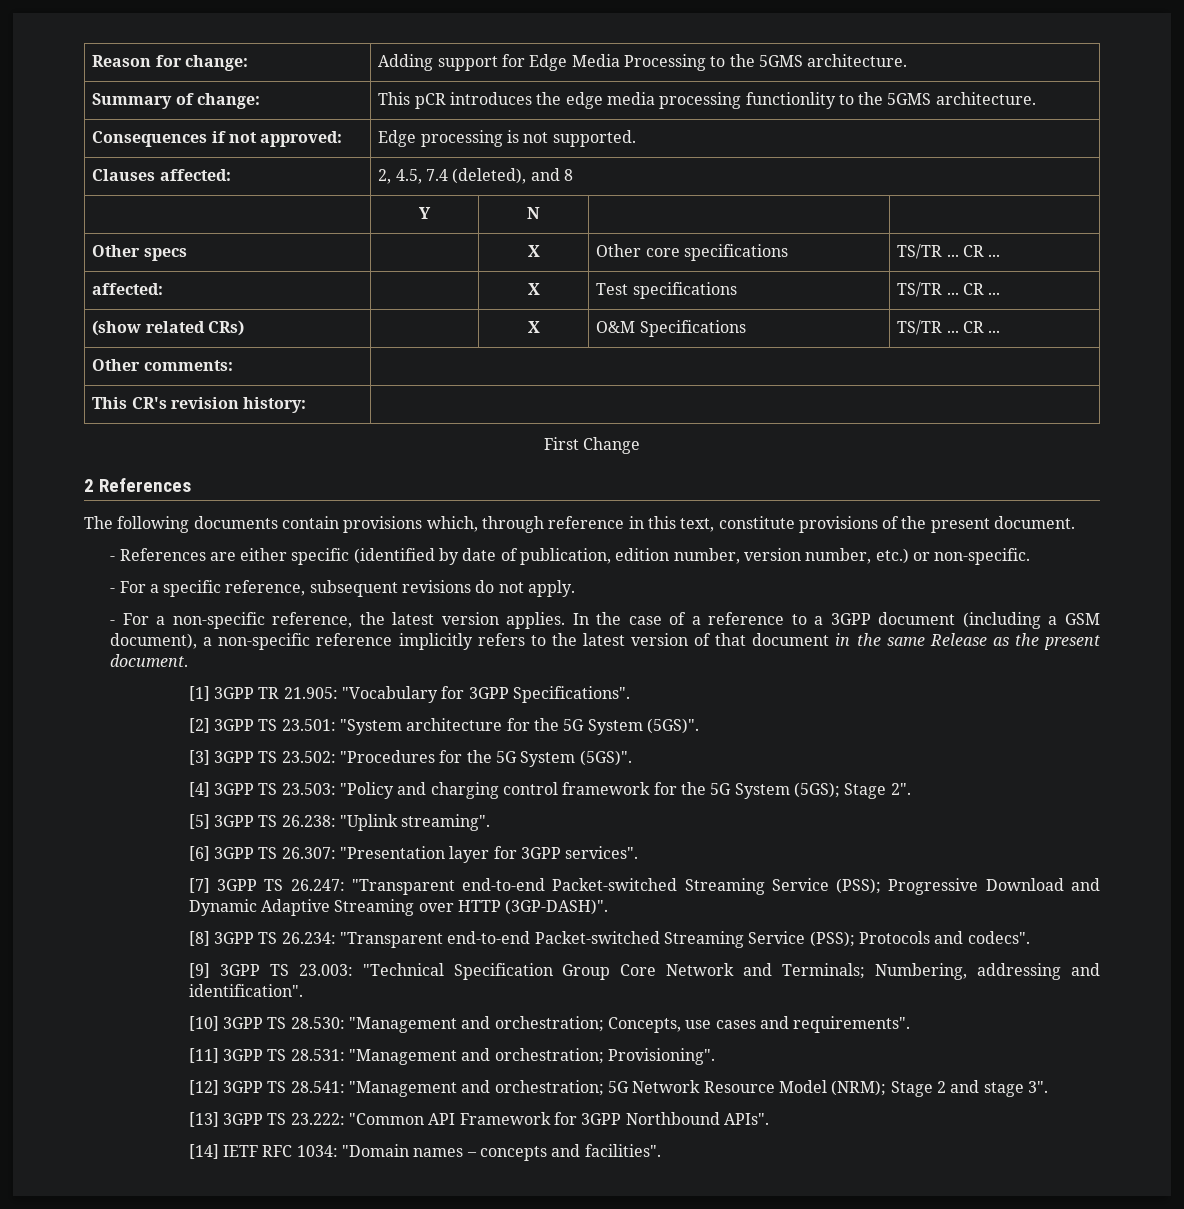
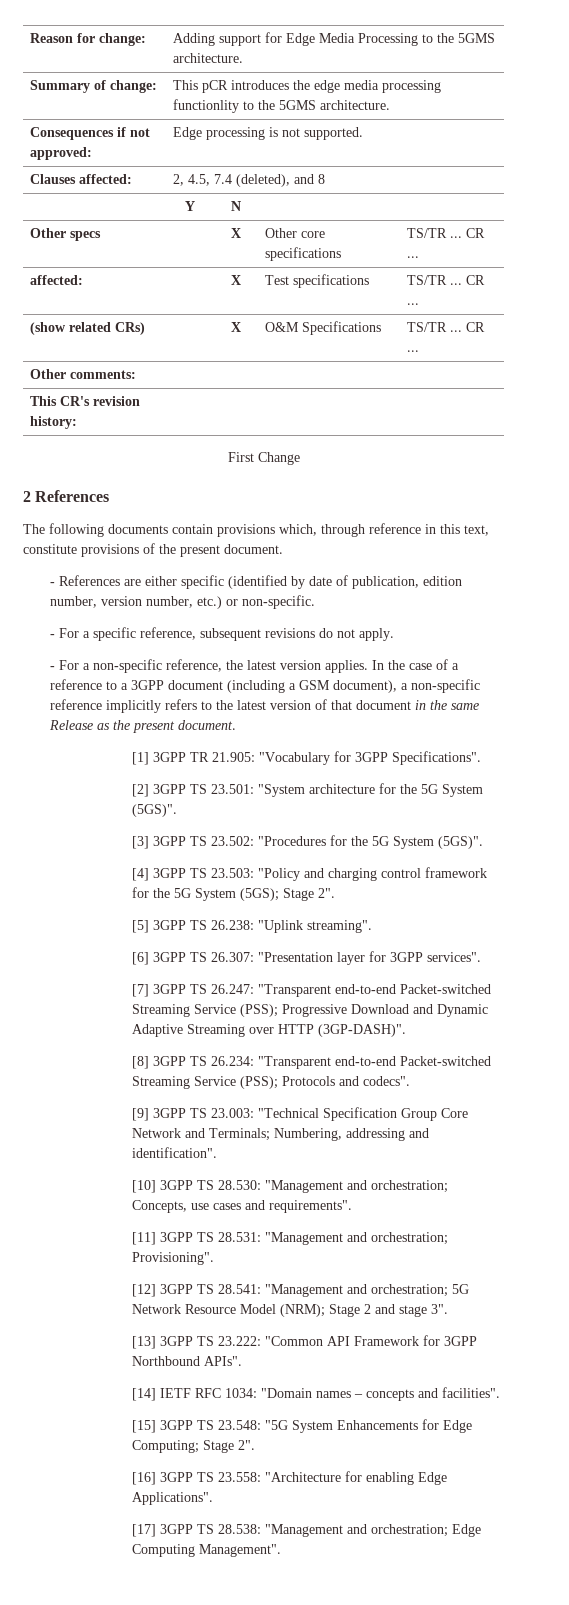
(661, 1150) none -> [131,1419,472,1433] [131,1440,255,1453] [131,1471,447,1485] [131,1492,213,1505] [131,1524,481,1537] [131,1544,281,1557] // [15] 3GPP TS 23.548: "5G System Enhancements for Edge Computing; Stage 2". // [16] 3GPP TS 23.558: "Architecture for enabling Edge Applications". // [17] 3GPP TS 28.538: "Management and orchestration; Edge Computing Management".

